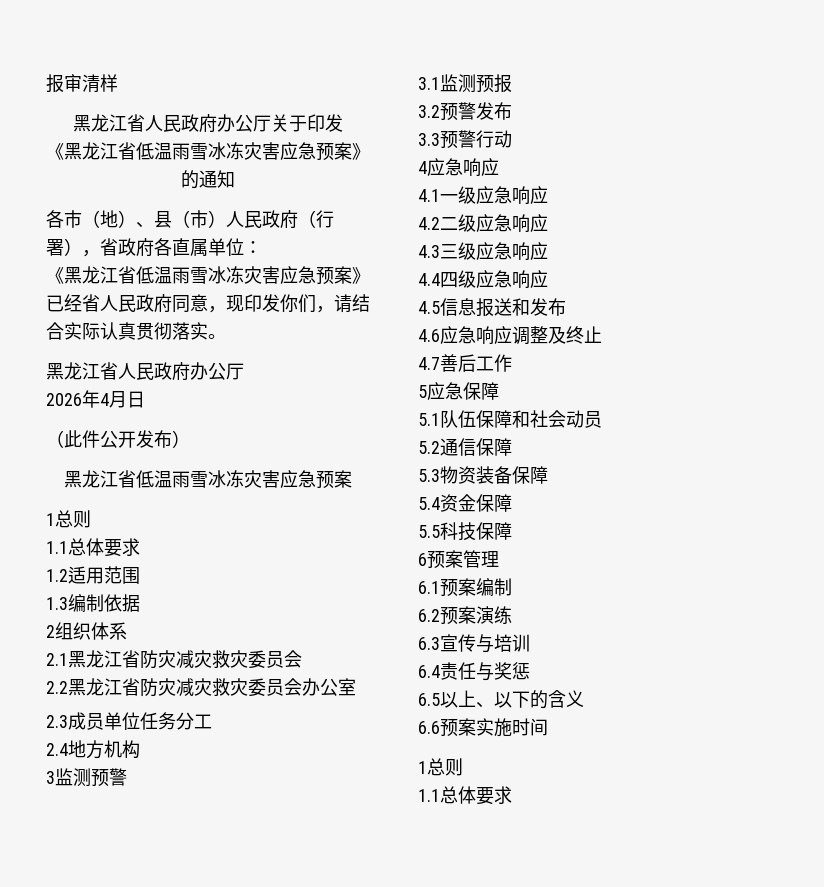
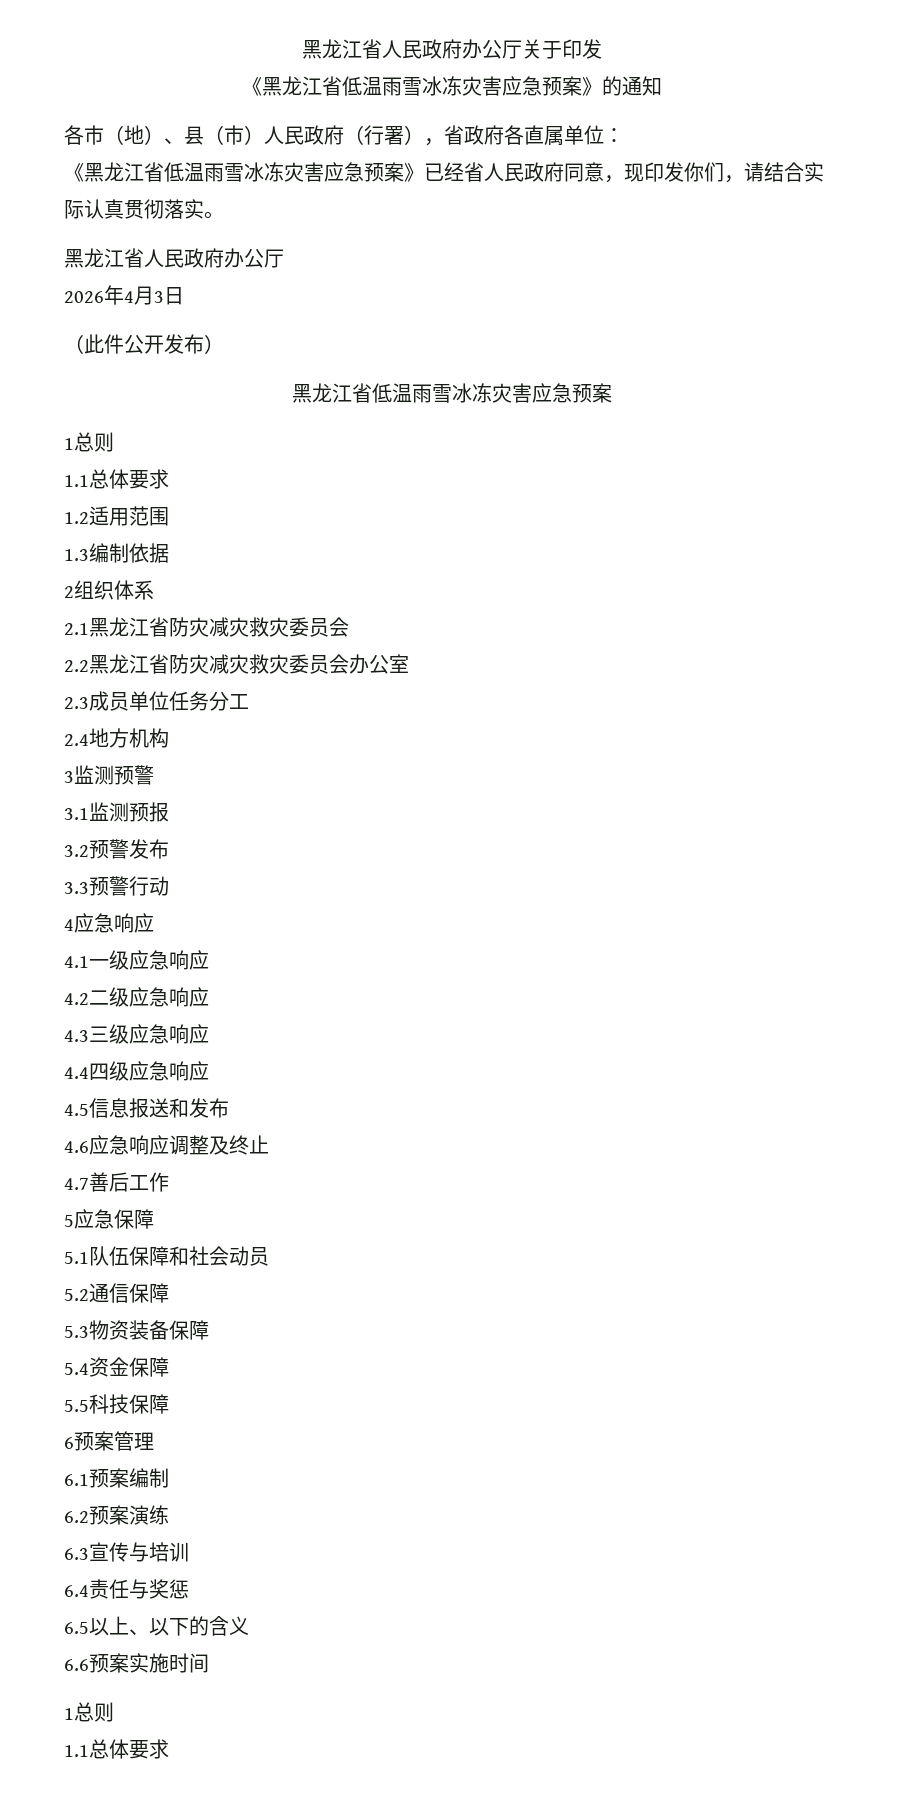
[46,74,118,93] 报审清样 // -> (302, 49) none
(127, 399) none -> [154,291,164,303] 3

